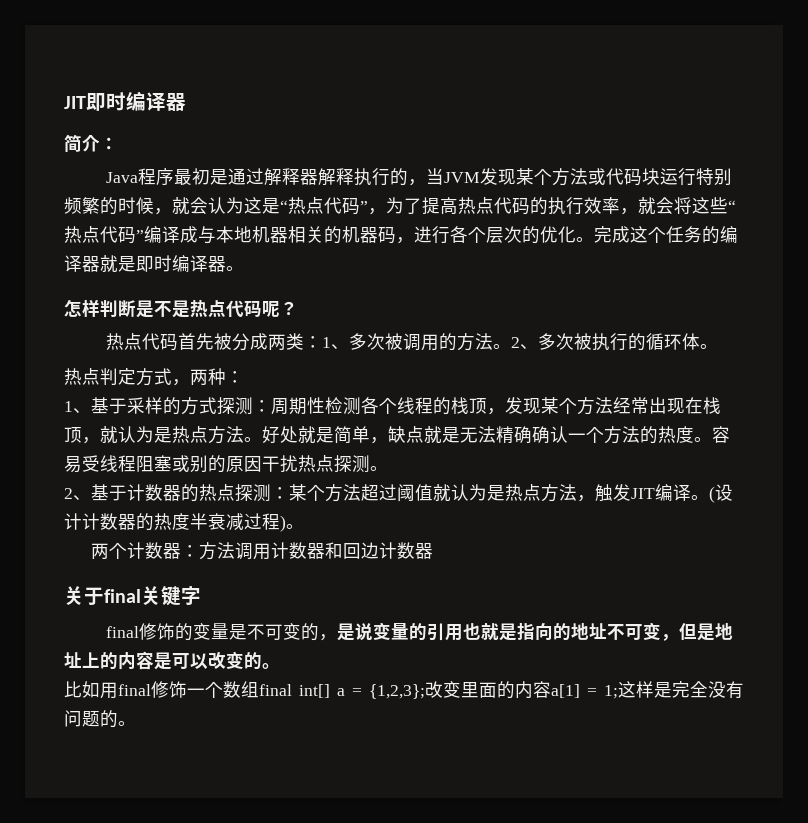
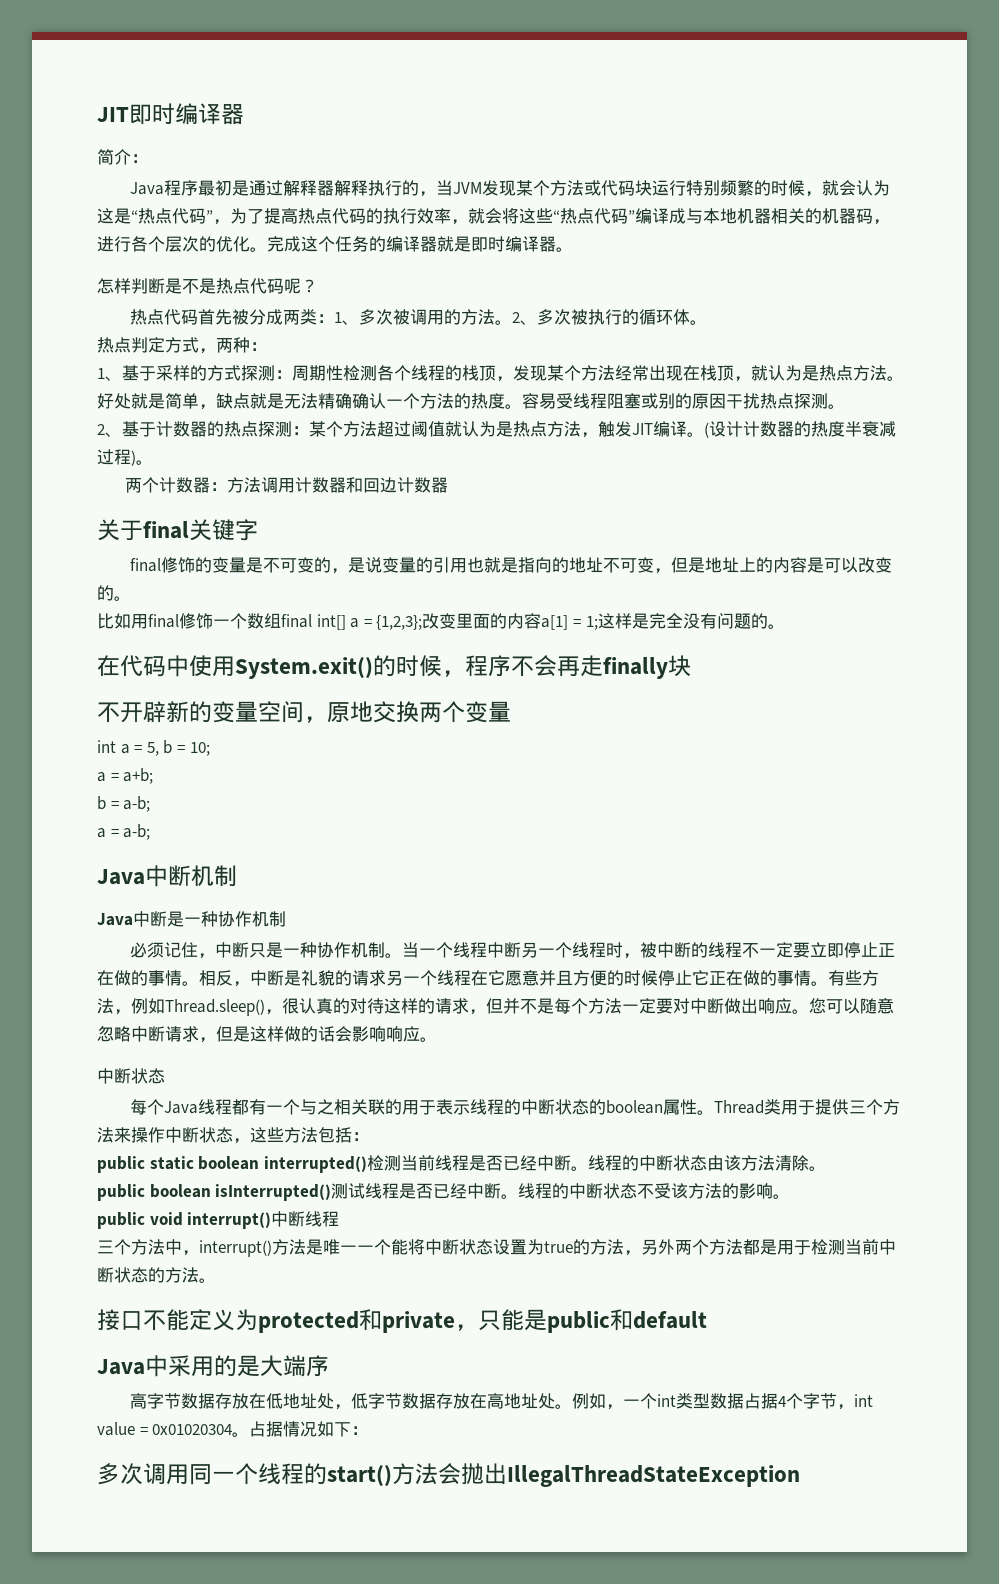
(136, 723) none -> [97,655,691,679] [97,701,511,723] [97,740,210,756] [97,768,154,784] [97,796,151,812] [97,824,151,840] [97,865,237,887] [97,911,286,927] [130,942,896,959] [97,970,879,987] [97,998,894,1016] [97,1025,437,1043] [97,1068,165,1084] [130,1099,901,1115] [97,1127,369,1144] [97,1155,826,1173] [97,1183,791,1201] [97,1211,340,1229] [97,1239,896,1257] [97,1267,216,1283] [97,1309,707,1333] [97,1355,329,1377] [130,1393,874,1410] [97,1421,369,1437] [97,1463,800,1487] // 在代码中使用System.exit()的时候，程序不会再走finally块 // 不开辟新的变量空间，原地交换两个变量 // int a = 5, b = 10; // a = a+b; // b = a-b; // a = a-b; // Java中断机制 // Java中断是一种协作机制 // 必须记住，中断只是一种协作机制。当一个线程中断另一个线程时，被中断的线程不一定要立即停止正在做的事情。相反，中断是礼貌的请求另一个线程在它愿意并且方便的时候停止它正在做的事情。有些方法，例如Thread.sleep()，很认真的对待这样的请求，但并不是每个方法一定要对中断做出响应。您可以随意忽略中断请求，但是这样做的话会影响响应。 // 中断状态 // 每个Java线程都有一个与之相关联的用于表示线程的中断状态的boolean属性。Thread类用于提供三个方法来操作中断状态，这些方法包括： // public static boolean interrupted()检测当前线程是否已经中断。线程的中断状态由该方法清除。 // public boolean isInterrupted()测试线程是否已经中断。线程的中断状态不受该方法的影响。 // public void interrupt()中断线程 // 三个方法中，interrupt()方法是唯一一个能将中断状态设置为true的方法，另外两个方法都是用于检测当前中断状态的方法。 // 接口不能定义为protected和private，只能是public和default // Java中采用的是大端序 // 高字节数据存放在低地址处，低字节数据存放在高地址处。例如，一个int类型数据占据4个字节，int value = 0x01020304。占据情况如下： // 多次调用同一个线程的start()方法会抛出IllegalThreadStateException

